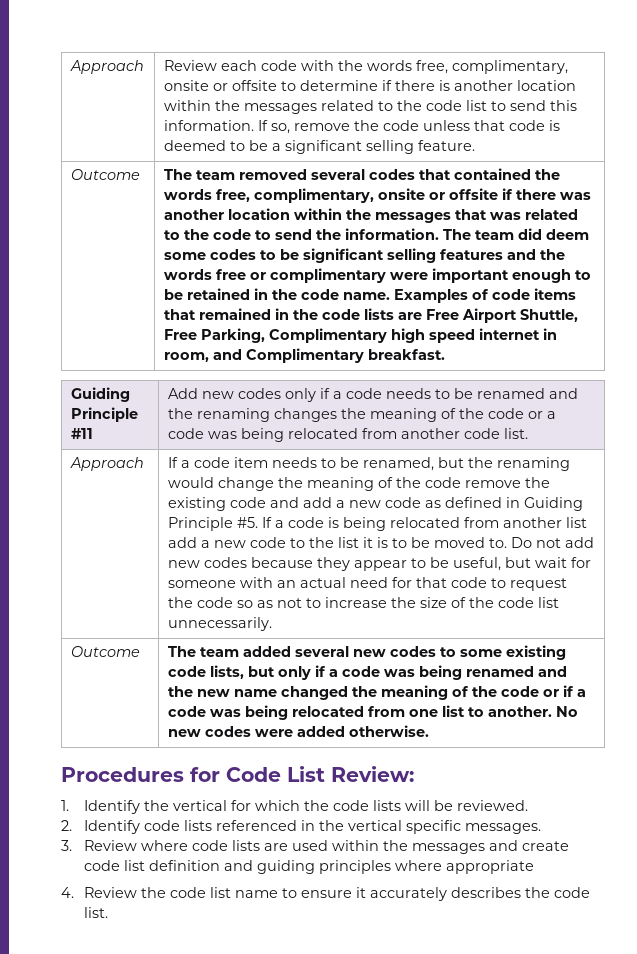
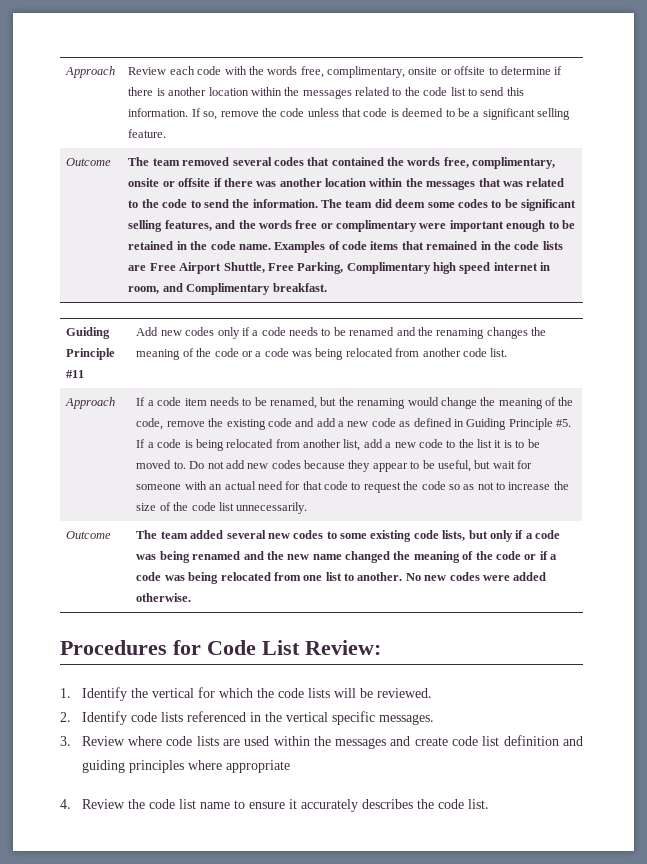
[439,249,503,260] features -> [164,220,212,231] features,
[424,477,461,488] code -> [136,418,164,430] code,
[565,517,587,528] list -> [343,439,361,451] list,

